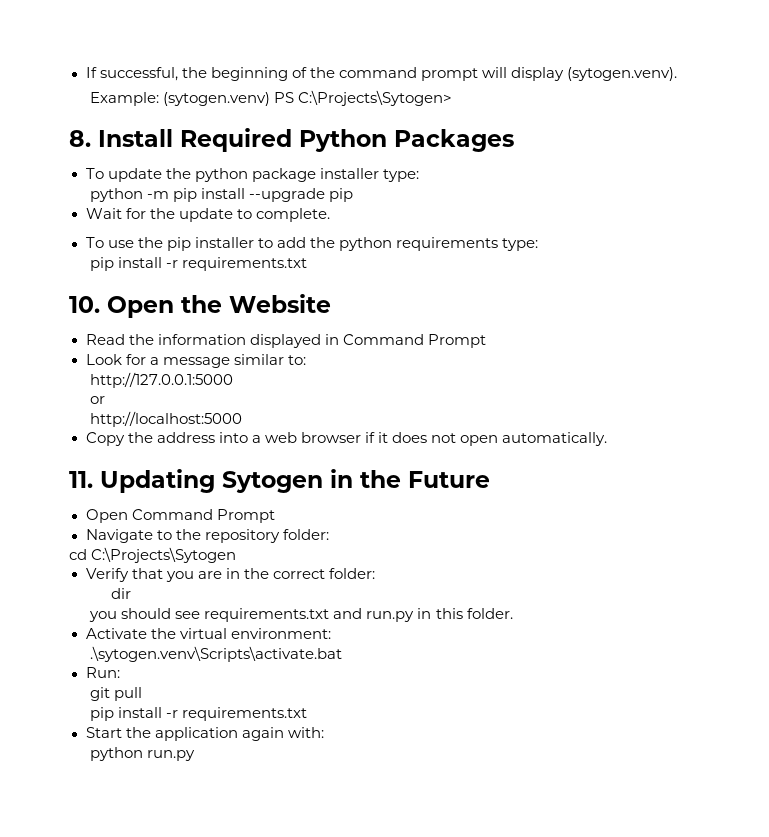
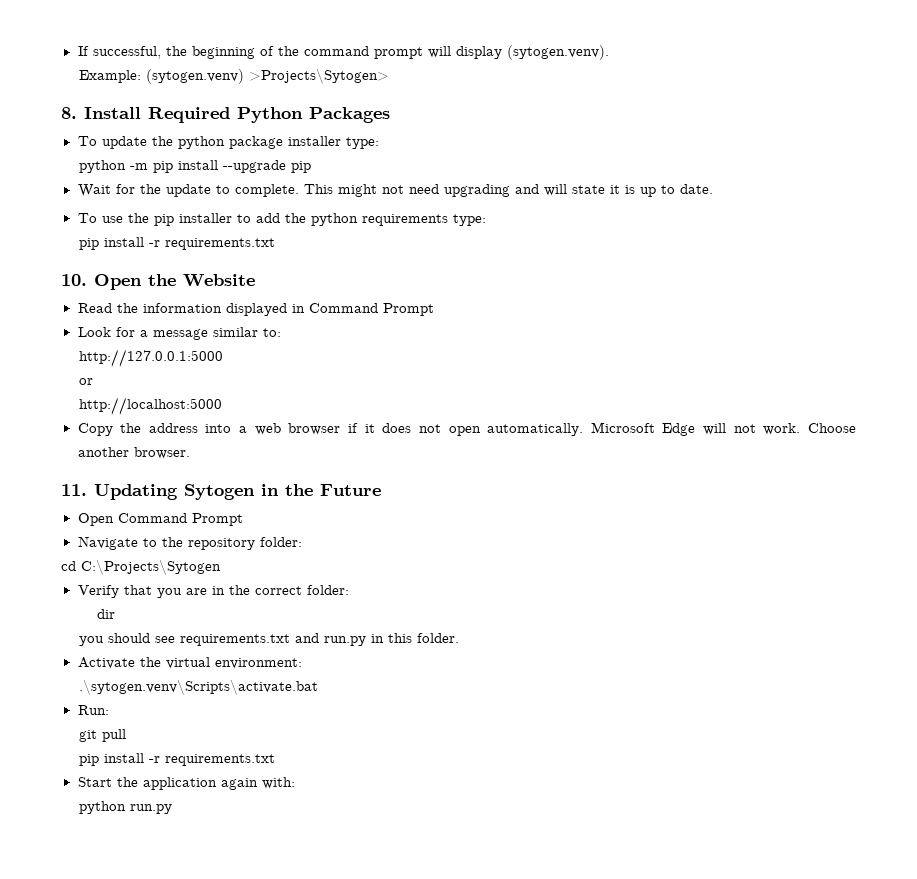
[274,90,453,106] PS C:\Projects\Sytogen> -> [249,68,390,84] >Projects\Sytogen>
(330, 215) none -> [303,184,713,197] This might not need upgrading and will state it is up to date.
(608, 439) none -> [590,422,857,436] [77,447,190,459] Microsoft Edge will not work. Choose another browser.

